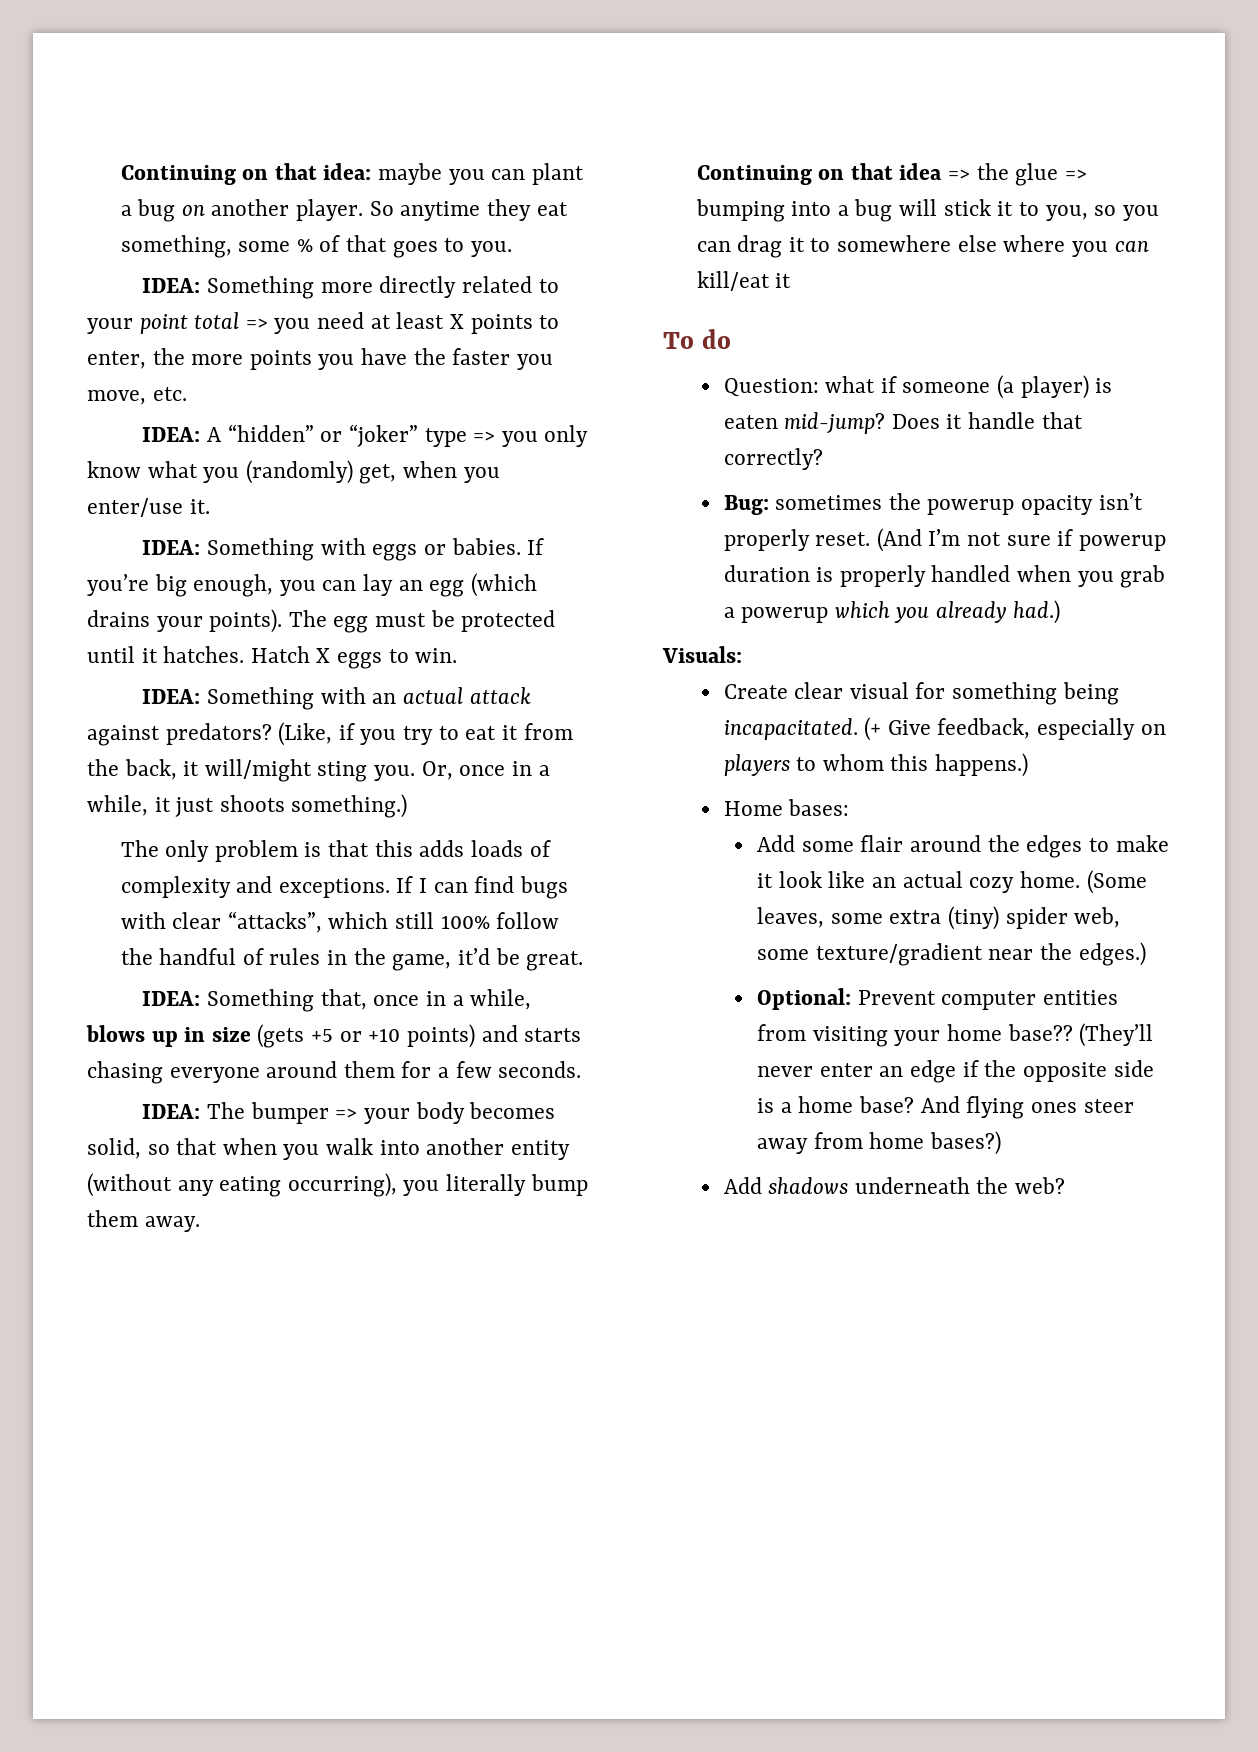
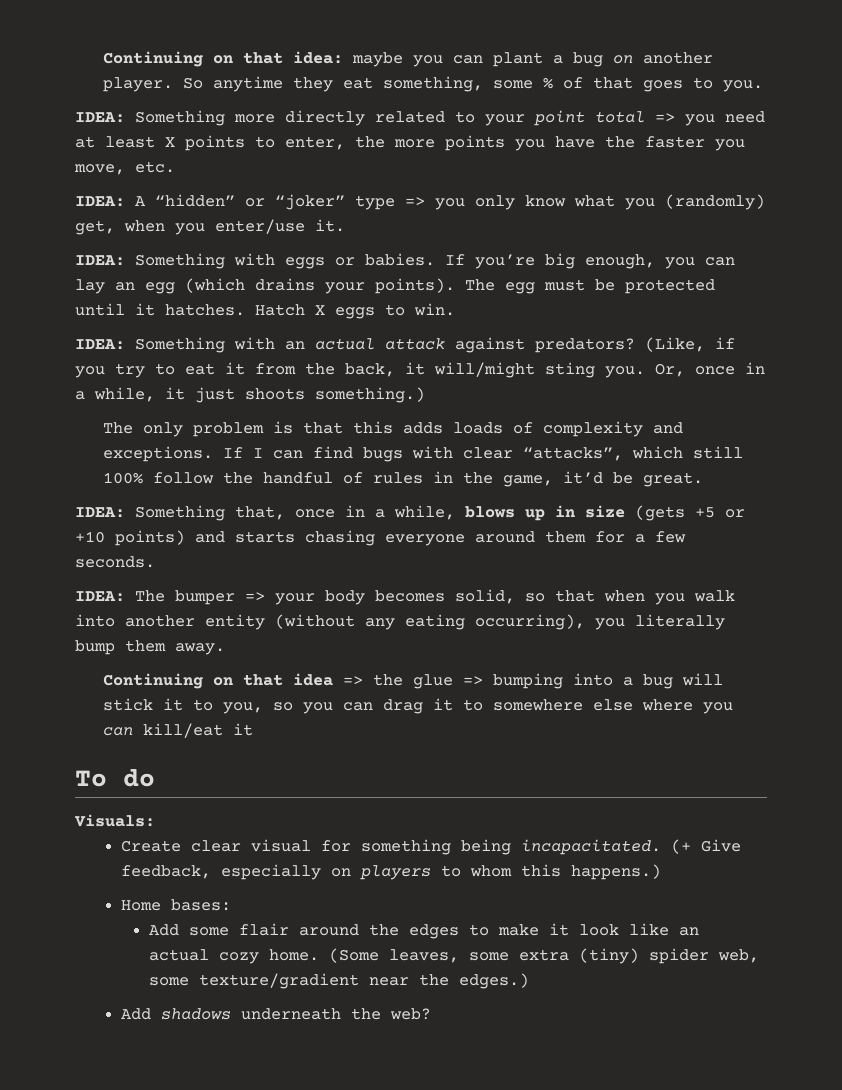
[723,375,1113,399] [723,412,1083,434] [723,448,823,470] [723,493,1143,515] [723,528,1166,552] [723,565,1166,588] [723,600,1060,624] // Question: what if someone (a player) is eaten mid-jump? Does it handle that correctly? // Bug: sometimes the powerup opacity isn’t properly reset. (And I’m not sure if powerup duration is properly handled when you grab a powerup which you already had.) -> (155, 778) none
[757,988,1119,1010] [757,1023,1154,1047] [757,1060,1154,1083] [757,1096,1134,1119] [757,1131,1002,1155] // Optional: Prevent computer entities from visiting your home base?? (They’ll never enter an edge if the opposite side is a home base? And flying ones steer away from home bases?) -> (529, 981) none

